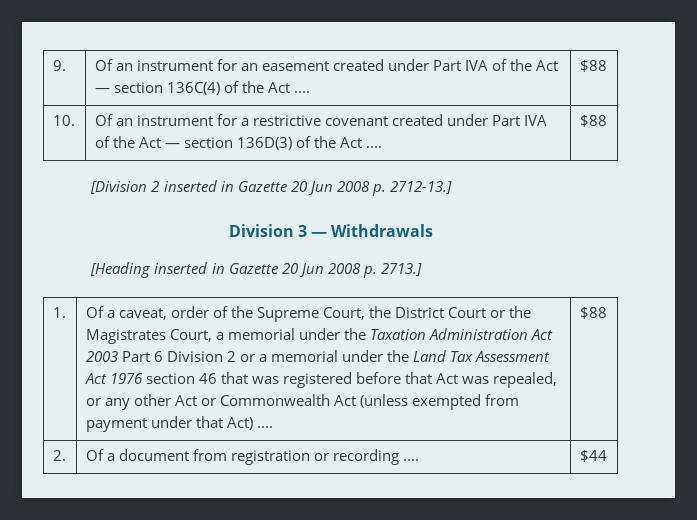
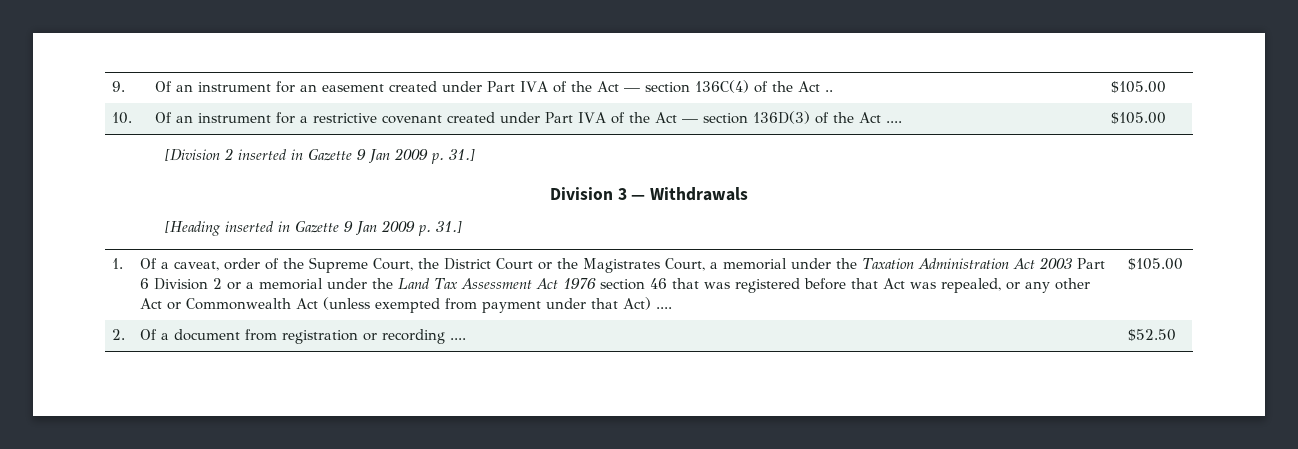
[294,91,311,93] [579,60,607,72] .... | $88 -> [825,90,834,92] [1111,81,1167,93] .. | $105.00
[579,115,607,127] $88 -> [1111,112,1167,124] $105.00
[290,181,452,196] 20 Jun 2008 p. 2712-13.] -> [356,148,475,164] 9 Jan 2009 p. 31.]
[281,263,422,278] 20 Jun 2008 p. 2713.] -> [343,220,462,236] 9 Jan 2009 p. 31.]
[579,307,607,319] $88 -> [1128,258,1184,270] $105.00
[579,450,607,462] $44 -> [1128,329,1177,341] $52.50

